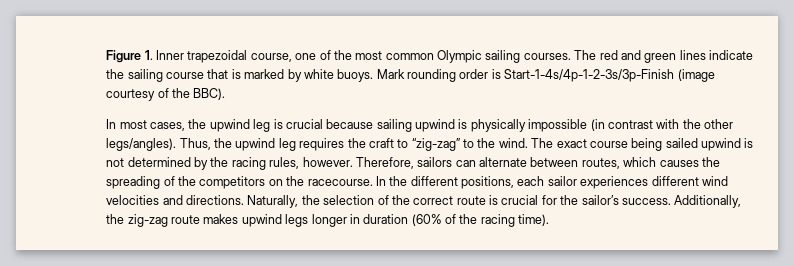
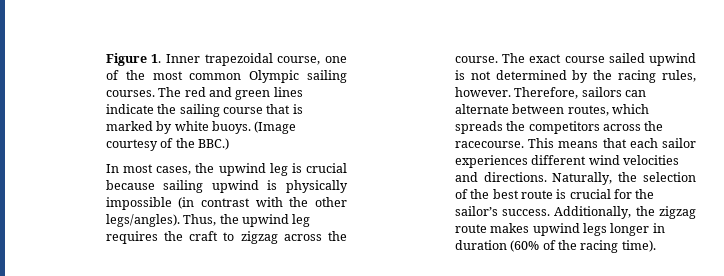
[376,69,715,82] Mark rounding order is Start-1-4s/4p-1-2-3s/3p-Finish (image -> [254,121,297,134] (Image
[193,88,226,100] BBC). -> [197,138,229,150] BBC.)
[411,138,528,151] “zig-zag” to the wind. -> [240,231,347,244] [454,56,498,63] zigzag across the course.
[631,138,663,151] being -> (605, 59) none
[659,157,720,167] [106,176,175,189] causes the spreading of -> [454,121,503,134] spreads
[268,179,283,186] on -> [602,124,641,131] across
[375,176,515,189] In the different positions, -> [528,138,627,148] This means that
[413,196,454,205] correct -> [492,189,519,199] best
[127,214,168,227] zig-zag -> [659,206,696,219] zigzag

